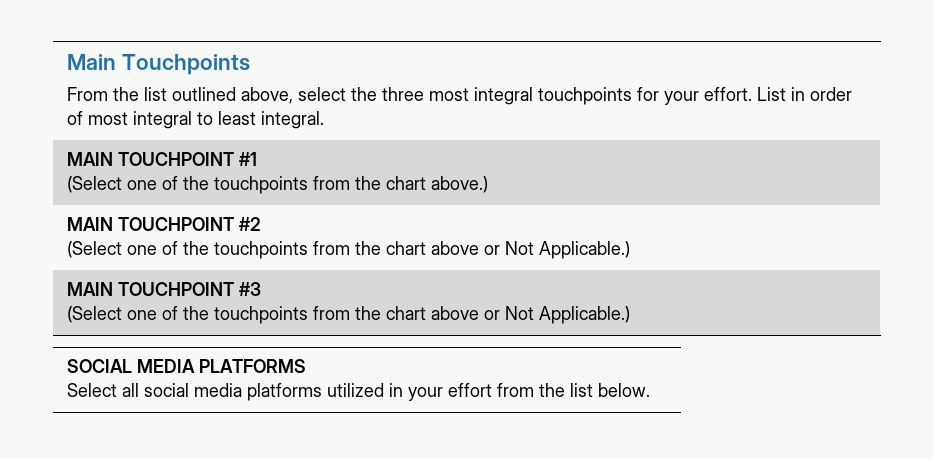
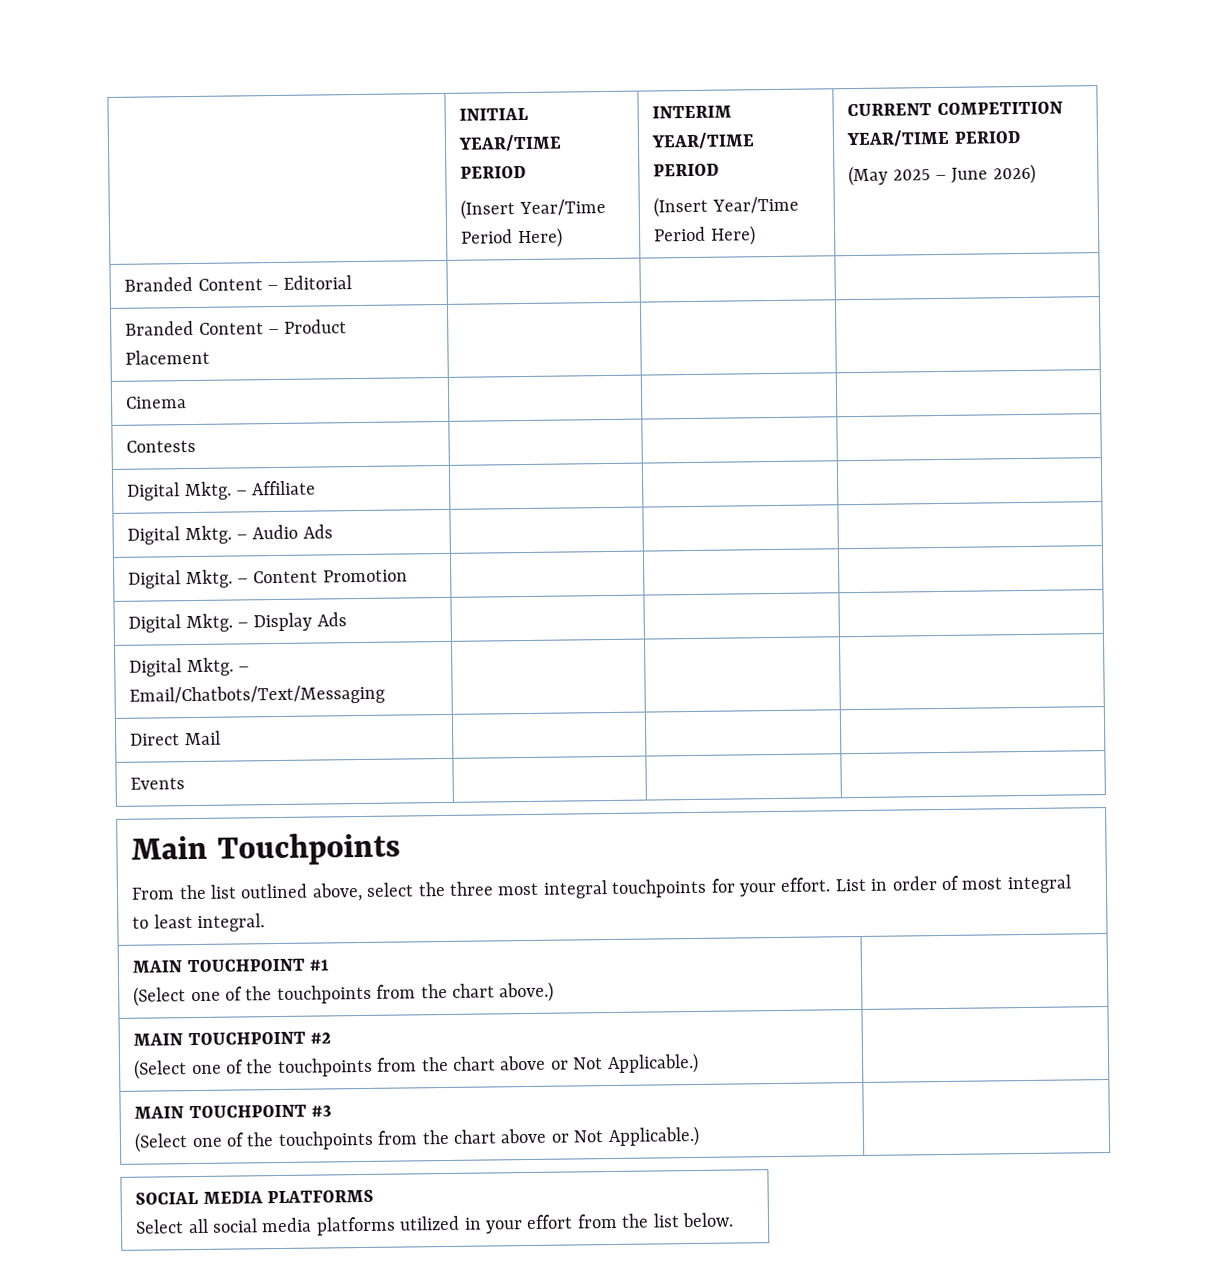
(67, 62) none -> [459,107,529,121] [458,134,563,152] [460,165,527,179] [460,199,606,220] [461,227,563,249] [652,105,733,119] [651,132,756,150] [653,163,720,177] [653,196,799,218] [654,225,756,246] [847,101,1063,117] [846,129,1021,148] [848,163,1036,187] [124,275,353,292] [125,319,348,336] [125,349,211,365] [126,396,188,409] [126,439,197,453] [127,480,317,501] [127,524,333,545] [128,569,408,589] [128,612,347,633] [129,657,251,677] [129,684,386,706] [130,730,221,746] [130,777,186,790] | INITIAL YEAR/TIME PERIOD // (Insert Year/Time Period Here) | INTERIM YEAR/TIME PERIOD // (Insert Year/Time Period Here) | CURRENT COMPETITION YEAR/TIME PERIOD // (May 2025 – June 2026) // Branded Content – Editorial | | | // Branded Content – Product Placement | | | // Cinema | | | // Contests | | | // Digital Mktg. – Affiliate | | | // Digital Mktg. – Audio Ads | | | // Digital Mktg. – Content Promotion | | | // Digital Mktg. – Display Ads | | | // Digital Mktg. – Email/Chatbots/Text/Messaging | | | // Direct Mail | | | // Events | | | //

